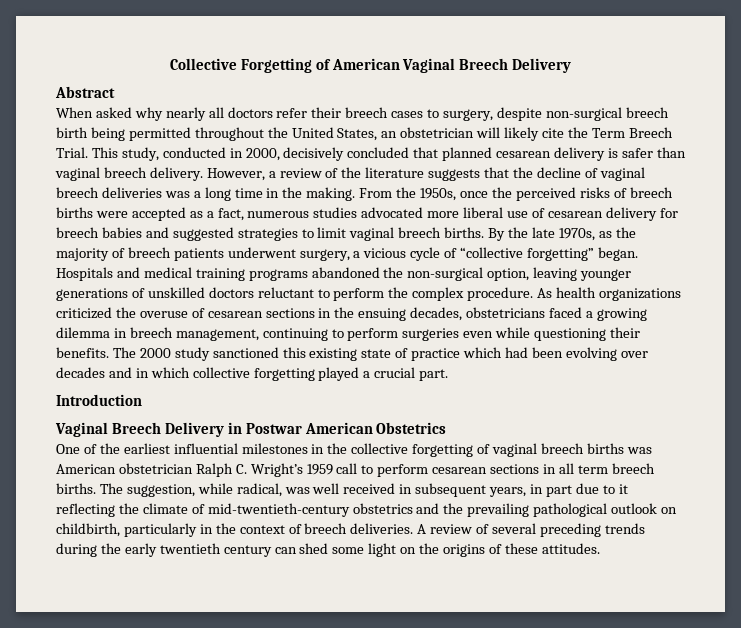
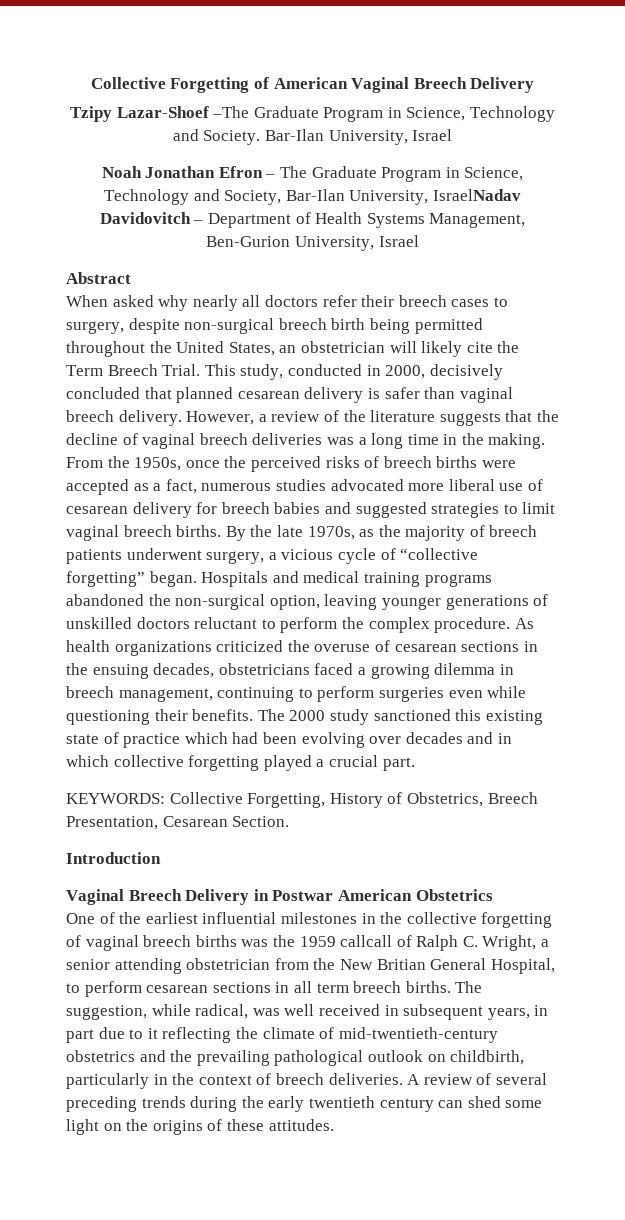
(572, 65) none -> [69,106,556,122] [172,129,453,145] [101,166,524,182] [104,189,521,205] [99,212,526,228] [206,235,419,251] // Tzipy Lazar-Shoef –The Graduate Program in Science, Technology and Society. Bar-Ilan University, Israel // Noah Jonathan Efron – The Graduate Program in Science, Technology and Society, Bar-Ilan University, IsraelNadav Davidovitch – Department of Health Systems Management, Ben-Gurion University, Israel
(449, 375) none -> [66,792,538,808] [66,816,290,830] // KEYWORDS: Collective Forgetting, History of Obstetrics, Breech Presentation, Cesarean Section.
[56,463,358,477] American obstetrician Ralph C. Wright’s 1959 call -> [272,935,550,951] [66,958,555,974] the 1959 callcall of Ralph C. Wright, a senior attending obstetrician from the New Britian General Hospital,

